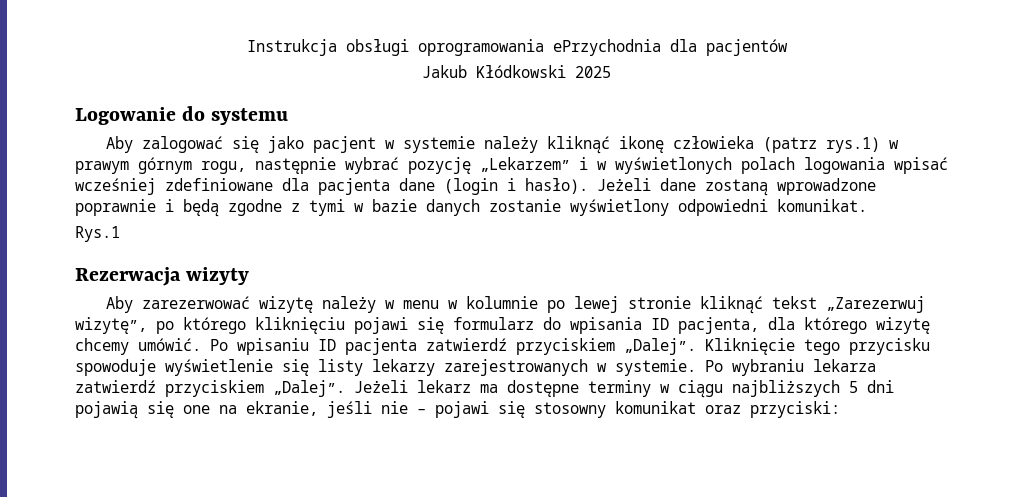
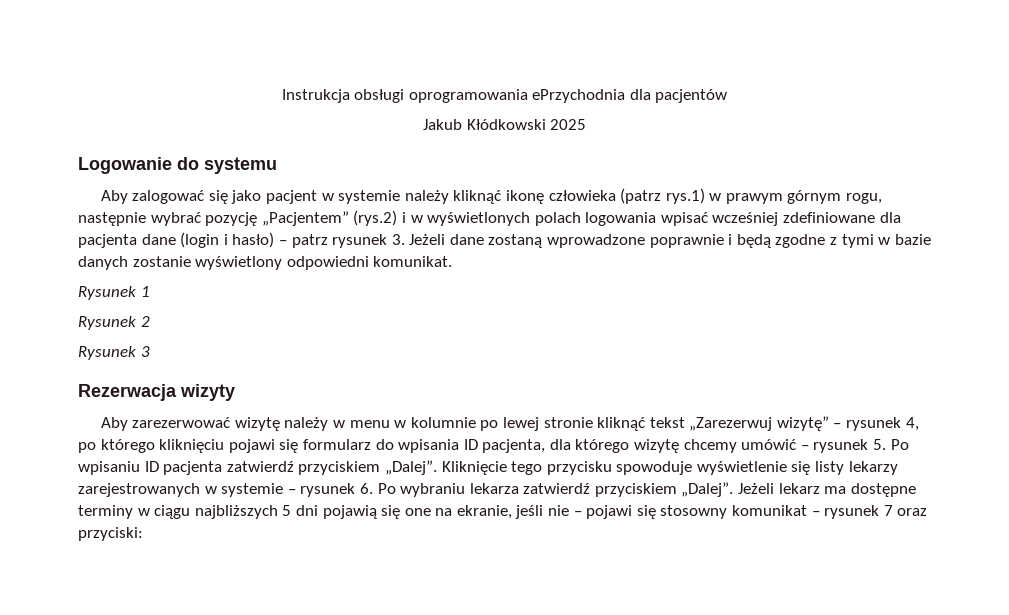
[480,157,570,172] „Lekarzem” -> [261,210,398,226] „Pacjentem” (rys.2)
[525,178,588,194] hasło). -> [232,232,405,248] hasło) – patrz rysunek 3.
[75,226,120,242] Rys.1 -> [78,286,150,300] [78,316,150,330] [78,346,150,360] Rysunek 1 // Rysunek 2 // Rysunek 3
[75,317,147,334] wizytę”, -> [776,416,919,431] wizytę” – rysunek 4,
[138,338,201,351] umówić. -> [741,439,887,453] umówić – rysunek 5.
[615,359,696,376] systemie. -> [221,483,373,497] systemie – rysunek 6.
(696, 407) none -> [811,505,893,519] – rysunek 7

